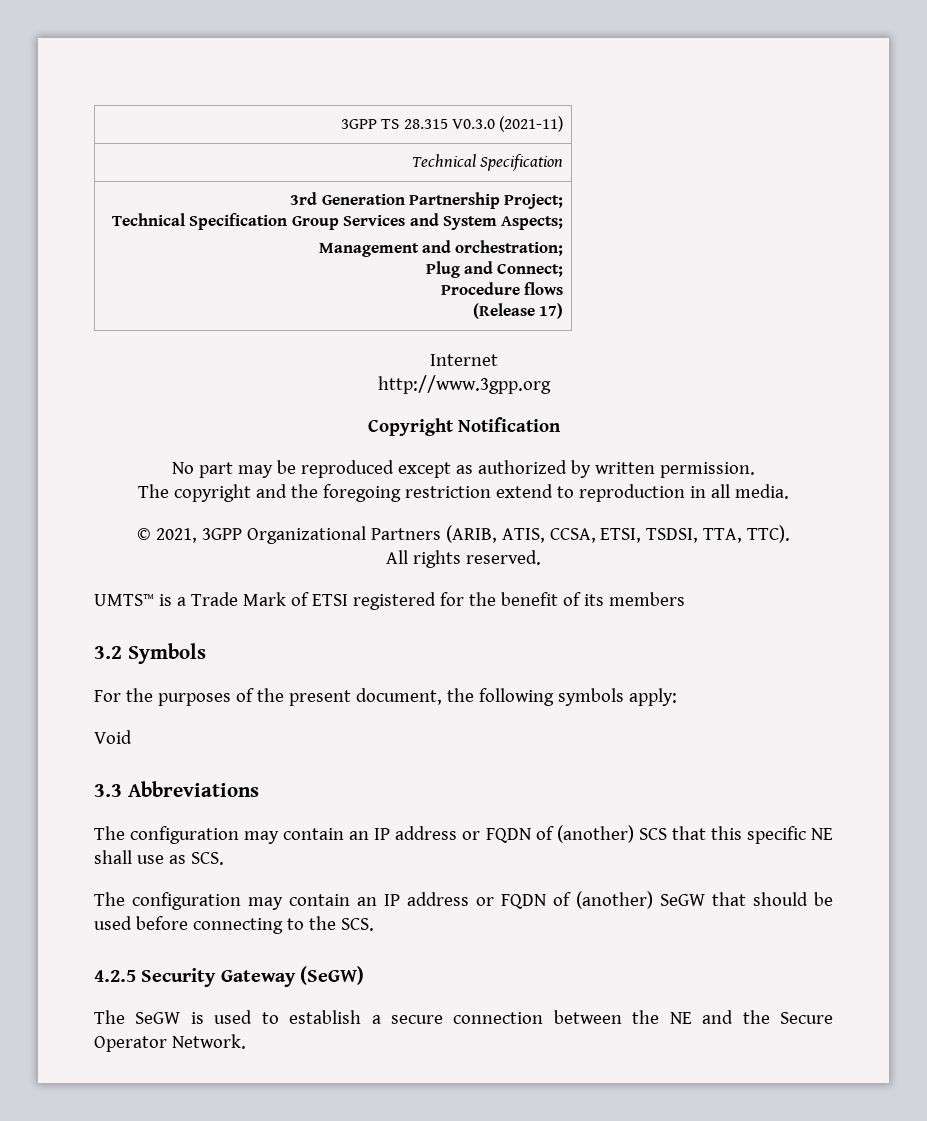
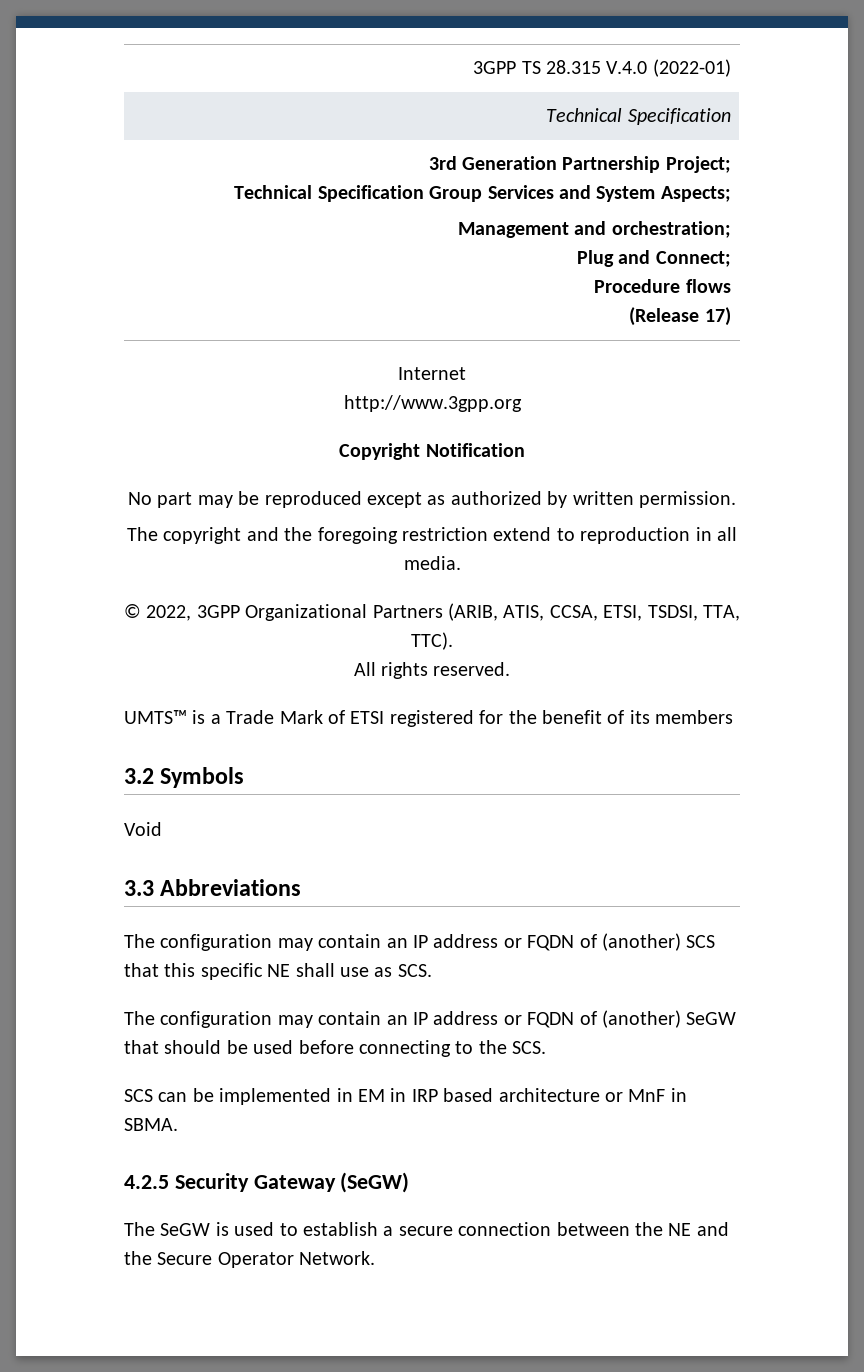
[452,116,564,132] V0.3.0 (2021-11) -> [606,59,731,77] V.4.0 (2022-01)
[155,528,197,543] 2021, -> [146,605,192,621] 2022,
[94,688,677,706] // For the purposes of the present document, the following symbols apply: -> (245, 777) none
(374, 924) none -> [124,1088,687,1105] [124,1118,178,1131] // SCS can be implemented in EM in IRP based architecture or MnF in SBMA.

